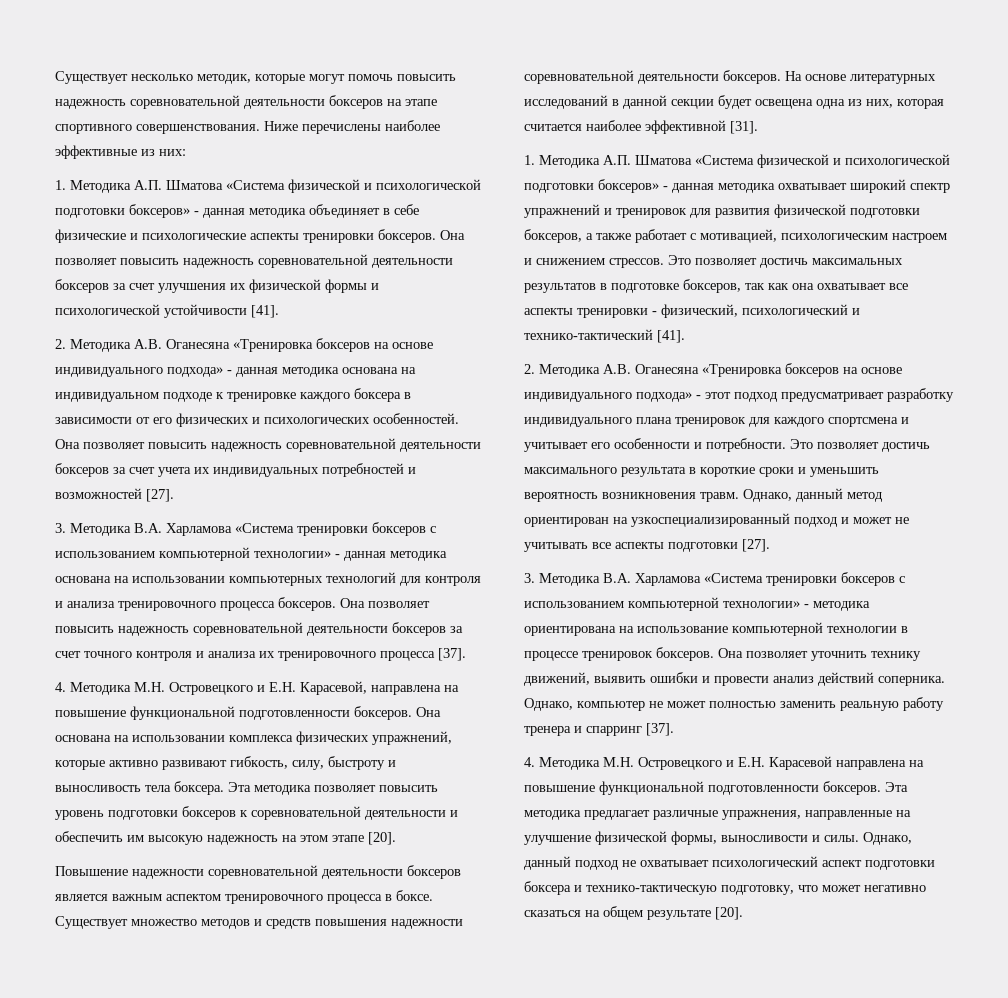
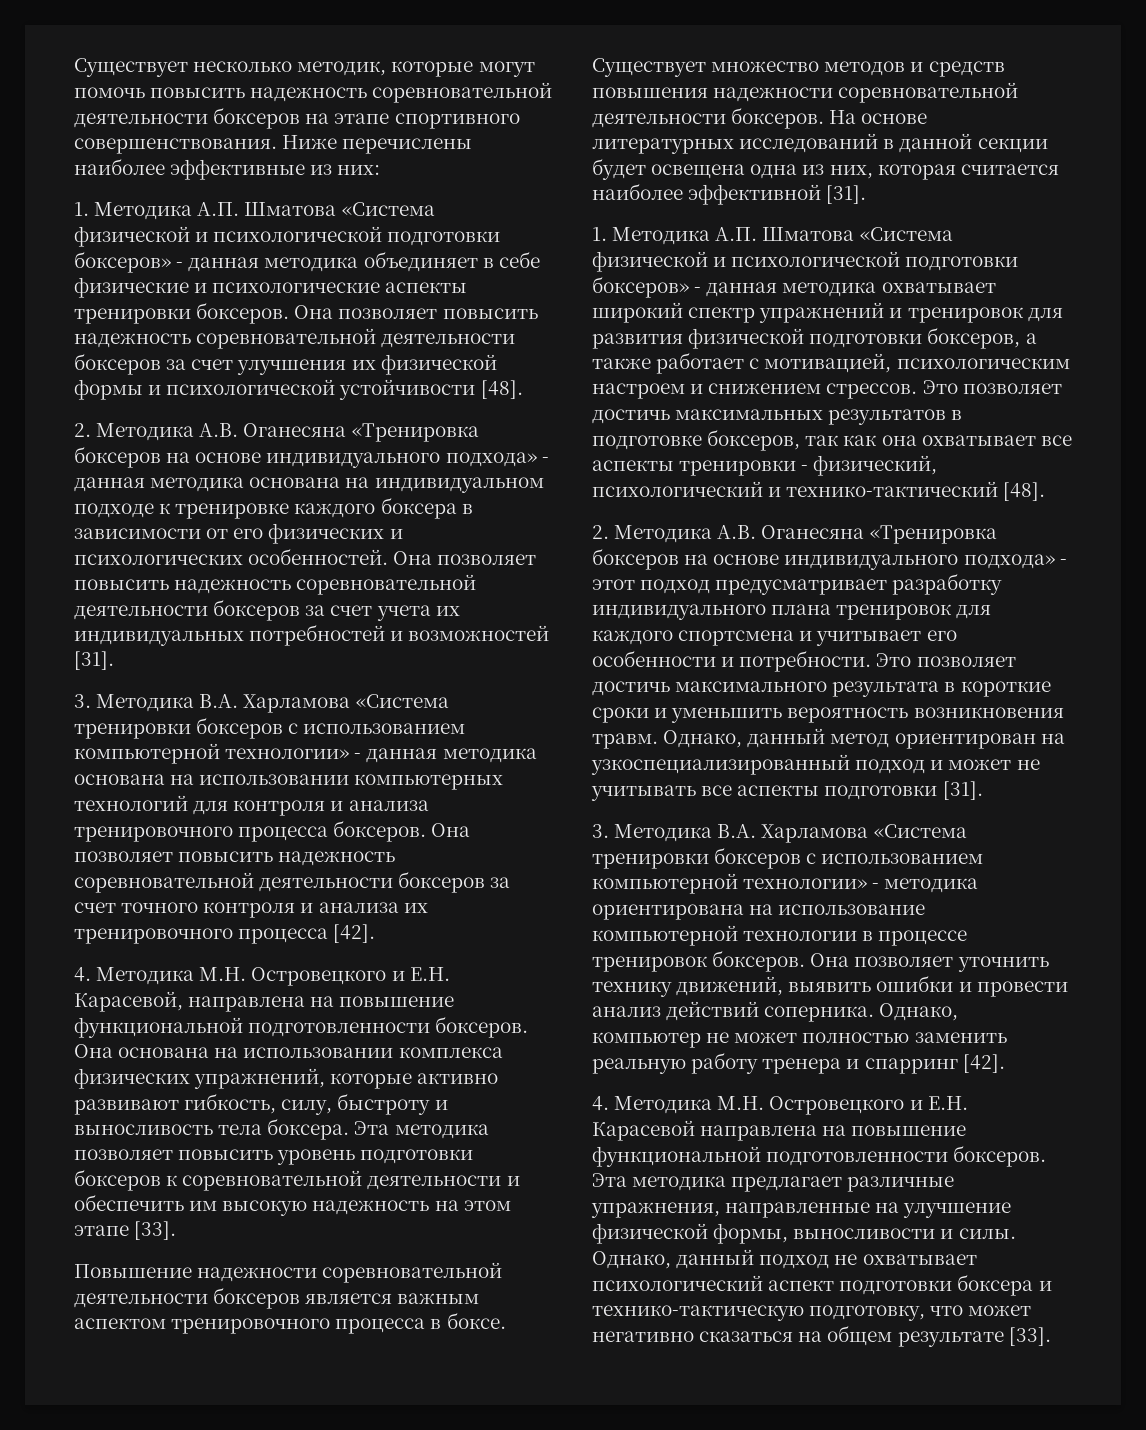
[251,305,279,318] [41]. -> [480,380,523,399] [48].
[146,489,174,502] [27]. -> [74,651,114,670] [31].
[438,648,466,661] [37]. -> [333,924,376,943] [42].
[368,832,396,845] [20]. -> [134,1221,177,1240] [33].
[657,330,685,343] [41]. -> [1003,482,1046,501] [48].
[742,539,770,552] [27]. -> [942,781,983,800] [31].
[646,723,674,736] [37]. -> [962,1054,1005,1073] [42].
[715,907,743,920] [20]. -> [1008,1327,1051,1346] [33].

